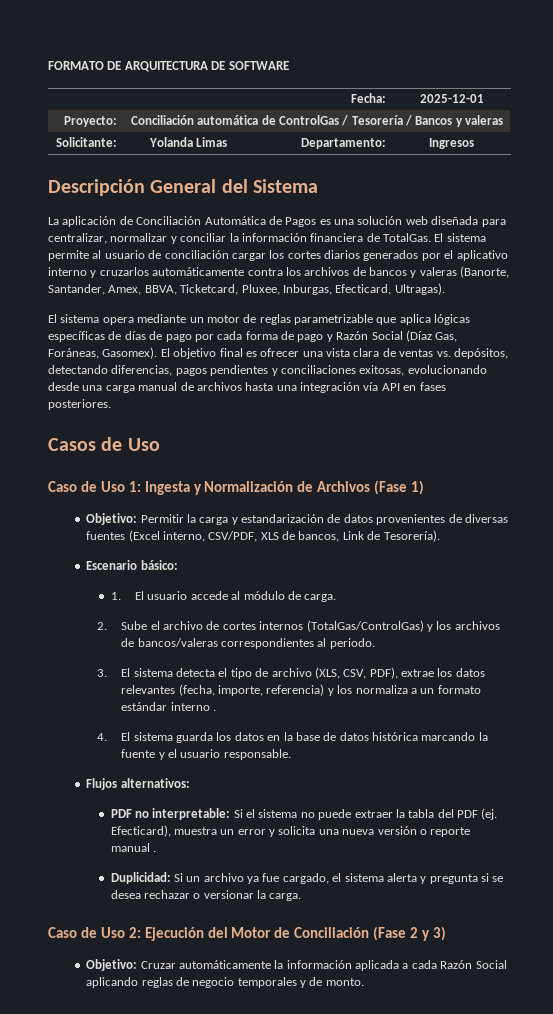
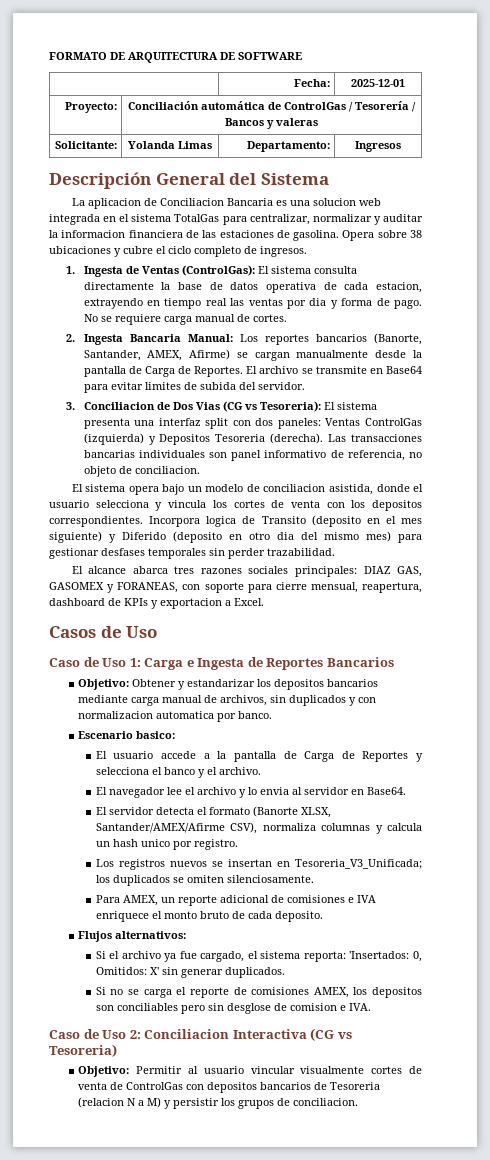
[62,216,506,227] [48,233,486,244] [48,250,508,261] [48,266,510,278] [48,283,445,295] [48,314,471,325] [48,330,458,342] [48,347,508,359] [48,365,487,376] [48,382,446,393] [48,399,111,410] aplicación de Conciliación Automática de Pagos es una solución web diseñada para centralizar, normalizar y conciliar la información financiera de TotalGas. El sistema permite al usuario de conciliación cargar los cortes diarios generados por el aplicativo interno y cruzarlos automáticamente contra los archivos de bancos y valeras (Banorte, Santander, Amex, BBVA, Ticketcard, Pluxee, Inburgas, Efecticard, Ultragas). // El sistema opera mediante un motor de reglas parametrizable que aplica lógicas específicas de días de pago por cada forma de pago y Razón Social (Díaz Gas, Foráneas, Gasomex). El objetivo final es ofrecer una vista clara de ventas vs. depósitos, detectando diferencias, pagos pendientes y conciliaciones exitosas, evolucionando desde una carga manual de archivos hasta una integración vía API en fases posteriores. -> [87,198,381,209] [49,214,423,225] [49,230,423,241] [49,246,307,257] [66,265,357,277] [83,282,423,293] [83,298,423,309] [83,314,287,325] [66,333,422,345] [83,349,423,361] [83,366,423,377] [83,382,305,393] [66,401,377,412] [83,418,423,429] [83,433,422,445] [83,450,422,461] [83,466,200,477] [71,484,423,495] [49,500,422,511] [49,515,422,527] [49,531,422,543] [49,548,335,559] [71,566,422,577] [49,582,422,593] [49,598,264,609] aplicacion de Conciliacion Bancaria es una solucion web integrada en el sistema TotalGas para centralizar, normalizar y auditar la informacion financiera de las estaciones de gasolina. Opera sobre 38 ubicaciones y cubre el ciclo completo de ingresos. // 1. Ingesta de Ventas (ControlGas): El sistema consulta directamente la base de datos operativa de cada estacion, extrayendo en tiempo real las ventas por dia y forma de pago. No se requiere carga manual de cortes. // 2. Ingesta Bancaria Manual: Los reportes bancarios (Banorte, Santander, AMEX, Afirme) se cargan manualmente desde la pantalla de Carga de Reportes. El archivo se transmite en Base64 para evitar limites de subida del servidor. // 3. Conciliacion de Dos Vias (CG vs Tesoreria): El sistema presenta una interfaz split con dos paneles: Ventas ControlGas (izquierda) y Depositos Tesoreria (derecha). Las transacciones bancarias individuales son panel informativo de referencia, no objeto de conciliacion. // El sistema opera bajo un modelo de conciliacion asistida, donde el usuario selecciona y vincula los cortes de venta con los depositos correspondientes. Incorpora logica de Transito (deposito en el mes siguiente) y Diferido (deposito en otro dia del mismo mes) para gestionar desfases temporales sin perder trazabilidad. // El alcance abarca tres razones sociales principales: DIAZ GAS, GASOMEX y FORANEAS, con soporte para cierre mensual, reapertura, dashboard de KPIs y exportacion a Excel.
[144,480,425,495] [86,513,508,525] [86,530,440,542] Ingesta y Normalización de Archivos (Fase 1) // Objetivo: Permitir la carga y estandarización de datos provenientes de diversas fuentes (Excel interno, CSV/PDF, XLS de bancos, Link de Tesorería). -> [144,657,394,670] [78,679,379,690] [78,695,377,706] [78,711,273,722] Carga e Ingesta de Reportes Bancarios // Objetivo: Obtener y estandarizar los depositos bancarios mediante carga manual de archivos, sin duplicados y con normalizacion automatica por banco.
[140,560,178,570] [110,592,121,600] básico: // 1. -> [136,731,176,739] basico: //
[231,591,337,602] [96,620,500,632] [121,638,375,649] [96,667,485,679] [121,684,481,696] [121,702,217,711] [96,732,488,743] [121,749,291,760] [86,778,190,790] [110,808,498,820] [110,825,471,837] [110,843,156,852] [110,872,201,884] al módulo de carga. // 2. Sube el archivo de cortes internos (TotalGas/ControlGas) y los archivos de bancos/valeras correspondientes al periodo. // 3. El sistema detecta el tipo de archivo (XLS, CSV, PDF), extrae los datos relevantes (fecha, importe, referencia) y los normaliza a un formato estándar interno . // 4. El sistema guarda los datos en la base de datos histórica marcando la fuente y el usuario responsable. // Flujos alternativos: // PDF no interpretable: Si el sistema no puede extraer la tabla del PDF (ej. Efecticard), muestra un error y solicita una nueva versión o reporte manual . // Duplicidad: Si un -> [203,751,424,762] [95,767,261,778] [95,787,406,798] [95,806,331,818] [95,822,422,834] [95,839,238,850] [95,859,422,870] [95,875,314,886] [95,895,376,906] [95,911,323,922] [78,931,187,942] [95,951,120,959] a la pantalla de Carga de Reportes y selecciona el banco y el archivo. // El navegador lee el archivo y lo envia al servidor en Base64. // El servidor detecta el formato (Banorte XLSX, Santander/AMEX/Afirme CSV), normaliza columnas y calcula un hash unico por registro. // Los registros nuevos se insertan en Tesoreria_V3_Unificada; los duplicados se omiten silenciosamente. // Para AMEX, un reporte adicional de comisiones e IVA enriquece el monto bruto de cada deposito. // Flujos alternativos: // Si el
[386,873,504,884] [110,890,302,901] [48,926,446,941] [86,959,507,971] [86,977,364,988] alerta y pregunta si se desea rechazar o versionar la carga. // Caso de Uso 2: Ejecución del Motor de Conciliación (Fase 2 y 3) // Objetivo: Cruzar automáticamente la información aplicada a cada Razón Social aplicando reglas de negocio temporales y de monto. -> [303,951,422,962] [95,967,285,978] [95,987,423,998] [95,1003,371,1014] [49,1028,352,1041] [49,1044,117,1057] [78,1066,422,1077] [78,1082,381,1093] [78,1097,359,1109] reporta: 'Insertados: 0, Omitidos: X' sin generar duplicados. // Si no se carga el reporte de comisiones AMEX, los depositos son conciliables pero sin desglose de comision e IVA. // Caso de Uso 2: Conciliacion Interactiva (CG vs Tesoreria) // Objetivo: Permitir al usuario vincular visualmente cortes de venta de ControlGas con depositos bancarios de Tesoreria (relacion N a M) y persistir los grupos de conciliacion.

